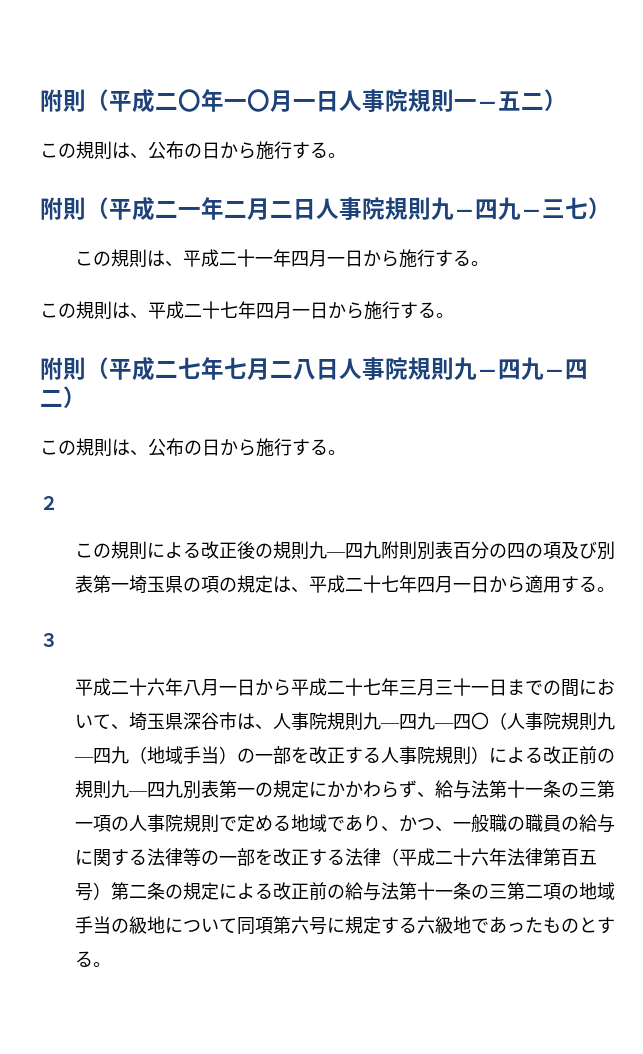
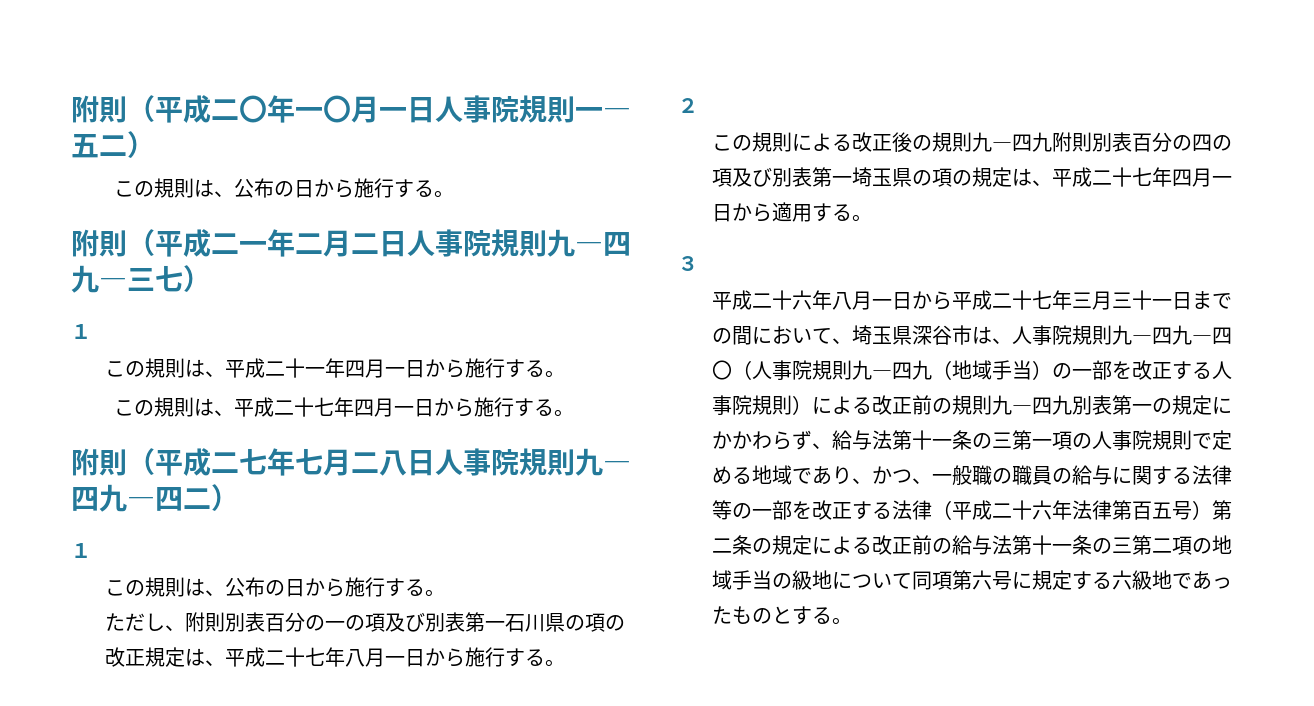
(611, 208) none -> [71,324,91,339] // １
[40,438,346,457] // この規則は、公布の日から施行する。 -> [71,543,91,558] [105,577,446,597] [105,612,626,632] [105,647,566,667] // １ // この規則は、公布の日から施行する。 // ただし、附則別表百分の一の項及び別表第一石川県の項の改正規定は、平成二十七年八月一日から施行する。

